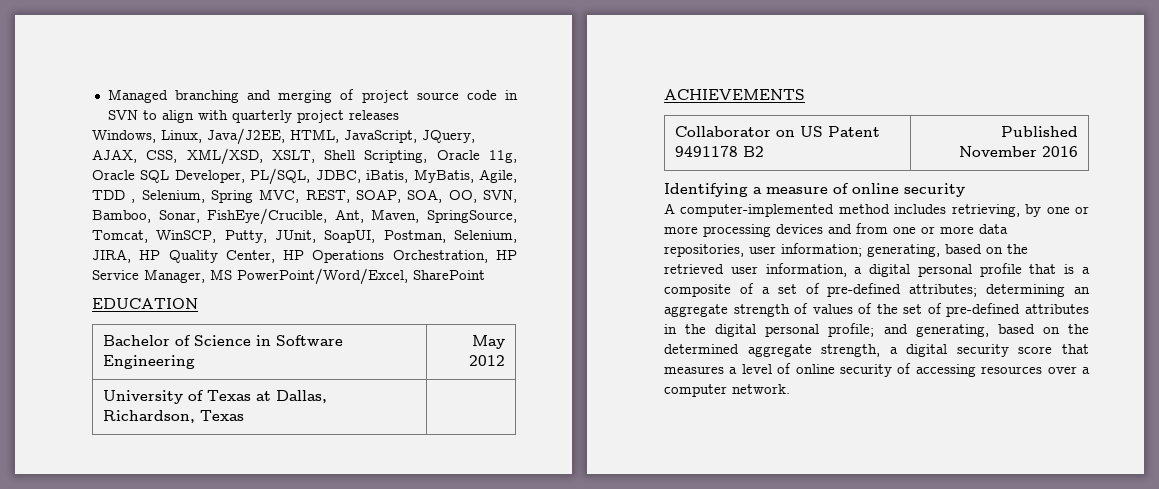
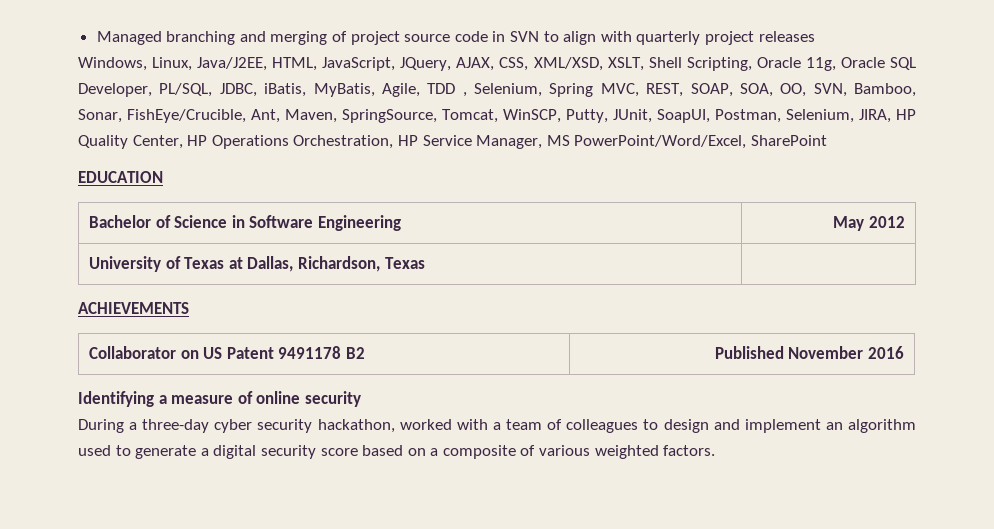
[664,203,1089,217] [664,223,1008,237] [664,243,1028,257] [664,263,1090,277] [664,283,1090,297] [664,303,1089,317] [664,323,1089,337] [664,344,1089,357] [664,363,1090,377] [664,384,790,397] A computer-implemented method includes retrieving, by one or more processing devices and from one or more data repositories, user information; generating, based on the retrieved user information, a digital personal profile that is a composite of a set of pre-defined attributes; determining an aggregate strength of values of the set of pre-defined attributes in the digital personal profile; and generating, based on the determined aggregate strength, a digital security score that measures a level of online security of accessing resources over a computer network. -> [78,419,917,433] [78,445,716,459] During a three-day cyber security hackathon, worked with a team of colleagues to design and implement an algorithm used to generate a digital security score based on a composite of various weighted factors.

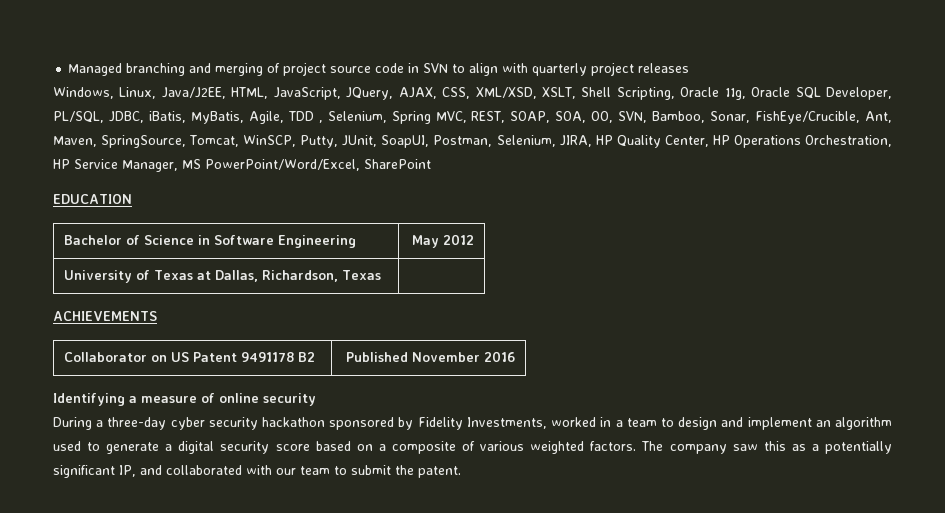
[317,419,639,433] hackathon, worked with a team of colleagues -> [262,417,657,430] hackathon sponsored by Fidelity Investments, worked in a team
(716, 450) none -> [641,441,892,454] [53,465,461,478] The company saw this as a potentially significant IP, and collaborated with our team to submit the patent.

